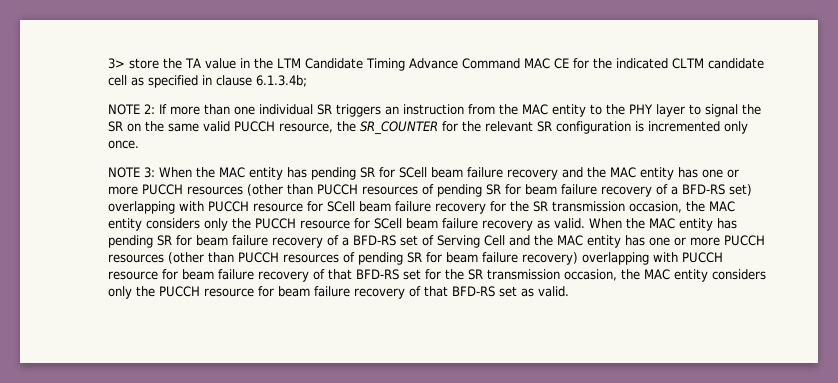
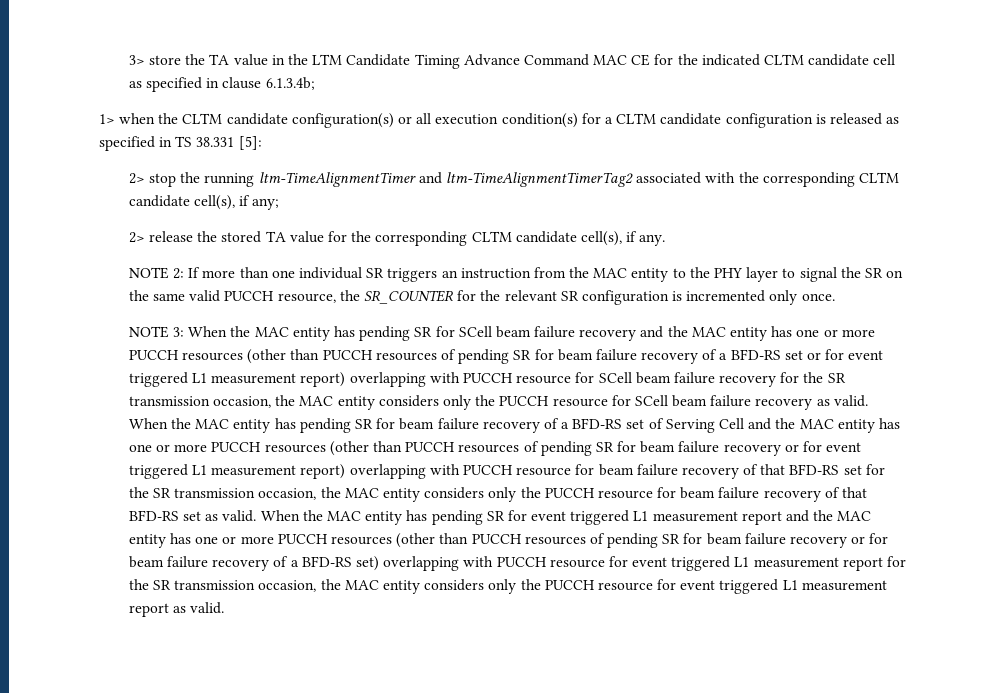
(307, 81) none -> [98,113,900,128] [98,136,262,151] [128,172,899,187] [128,195,280,210] [128,231,666,246] // 1> when the CLTM candidate configuration(s) or all execution condition(s) for a CLTM candidate configuration is released as specified in TS 38.331 [5]: // 2> stop the running ltm-TimeAlignmentTimer and ltm-TimeAlignmentTimerTag2 associated with the corresponding CLTM candidate cell(s), if any; // 2> release the stored TA value for the corresponding CLTM candidate cell(s), if any.
[728,184,752,196] set) -> [784,349,884,360] [128,372,346,387] set or for event triggered L1 measurement report)
[521,252,578,265] recovery) -> [723,441,862,456] [128,464,346,479] recovery or for event triggered L1 measurement report)
(569, 291) none -> [260,510,872,525] [128,533,889,548] [128,556,907,571] [128,579,887,594] [128,602,225,617] When the MAC entity has pending SR for event triggered L1 measurement report and the MAC entity has one or more PUCCH resources (other than PUCCH resources of pending SR for beam failure recovery or for beam failure recovery of a BFD-RS set) overlapping with PUCCH resource for event triggered L1 measurement report for the SR transmission occasion, the MAC entity considers only the PUCCH resource for event triggered L1 measurement report as valid.

